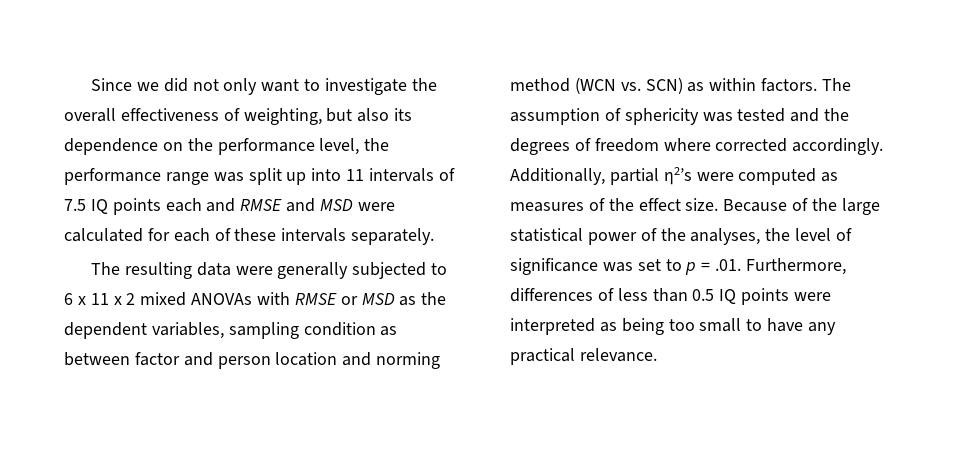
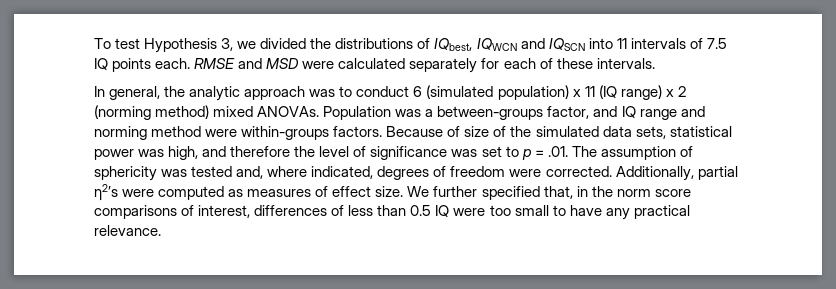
[90,78,437,95] [64,108,413,125] [64,138,390,155] [64,168,307,185] Since we did not only want to investigate the overall effectiveness of weighting, but also its dependence on the performance level, the performance range was split up -> [94,38,585,53] To test Hypothesis 3, we divided the distributions of IQbest, IQWCN and IQSCN
[165,198,236,212] each and -> [155,58,191,69] each.
(143, 235) none -> [409,58,478,73] separately
[281,228,435,245] [90,262,448,279] [64,292,447,306] [64,322,398,339] [64,352,441,369] [510,77,852,94] [510,108,850,125] [510,138,884,155] [510,167,839,185] [510,198,880,215] [510,228,761,245] intervals separately. // The resulting data were generally subjected to 6 x 11 x 2 mixed ANOVAs with RMSE or MSD as the dependent variables, sampling condition as between factor and person location and norming method (WCN vs. SCN) as within factors. The assumption of sphericity was tested and the degrees of freedom where corrected accordingly. Additionally, partial η2’s were computed as measures of the effect size. Because of the large statistical power of the analyses, -> [596,58,655,69] [94,85,686,101] [94,105,705,120] [94,126,732,140] [94,146,291,160] intervals. // In general, the analytic approach was to conduct 6 (simulated population) x 11 (IQ range) x 2 (norming method) mixed ANOVAs. Population was a between-groups factor, and IQ range and norming method were within-groups factors. Because of size of the simulated data sets, statistical power was high, and therefore
[746,258,847,275] Furthermore, -> [571,146,693,160] [94,166,738,181] [94,184,691,201] [94,205,251,219] The assumption of sphericity was tested and, where indicated, degrees of freedom were corrected. Additionally, partial η2’s were computed as measures of effect size. We further specified that, in the norm score comparisons of interest,
[741,288,832,305] [510,318,664,335] points were interpreted as being -> [453,208,486,216] were

